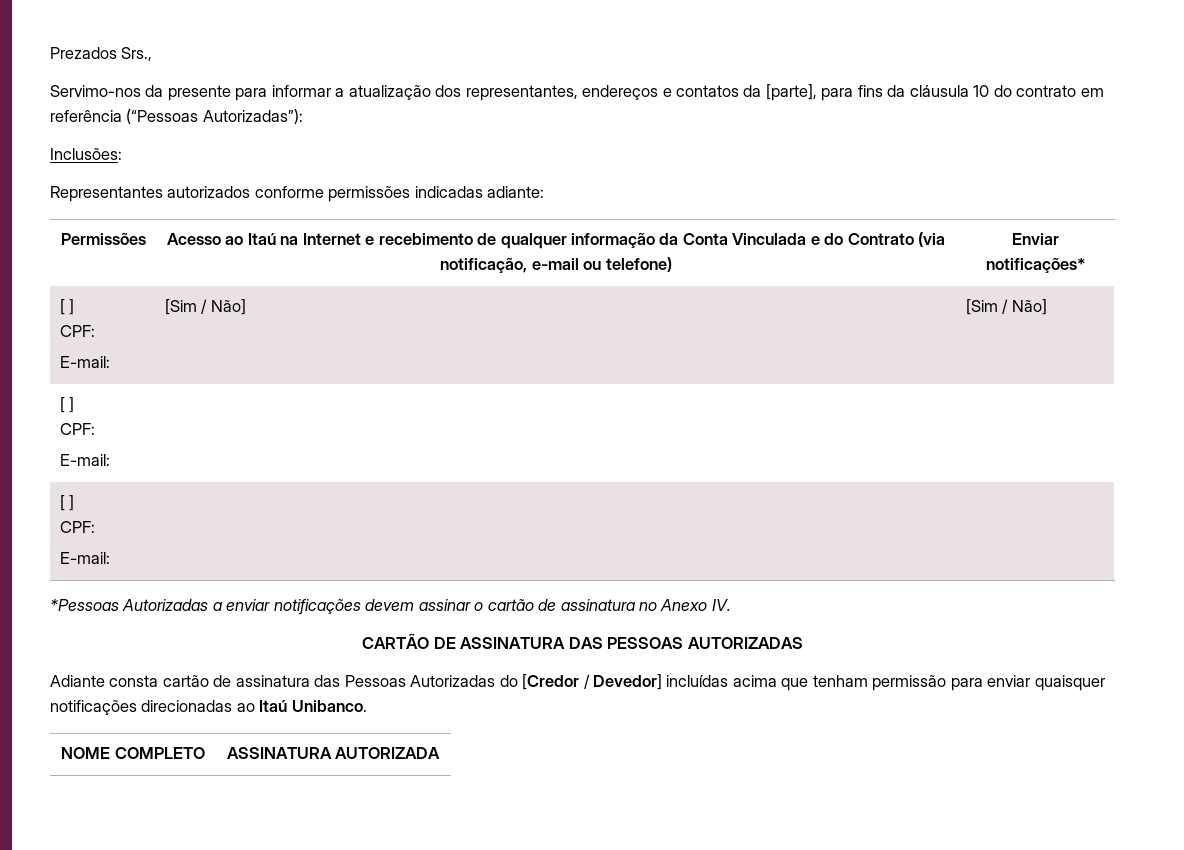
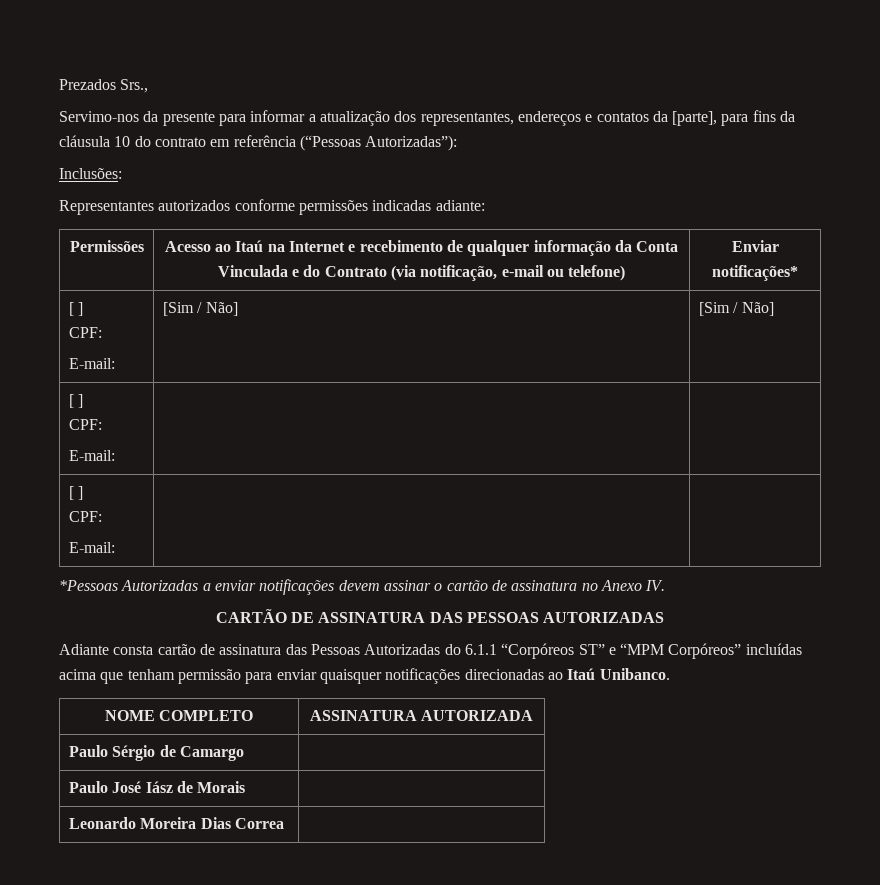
[522,674,663,690] [Credor / Devedor] -> [464,643,742,659] 6.1.1 “Corpóreos ST” e “MPM Corpóreos”
(441, 753) none -> [68,745,244,761] [68,781,246,793] [68,817,284,829] // Paulo Sérgio de Camargo | // Paulo José Iász de Morais | // Leonardo Moreira Dias Correa |

